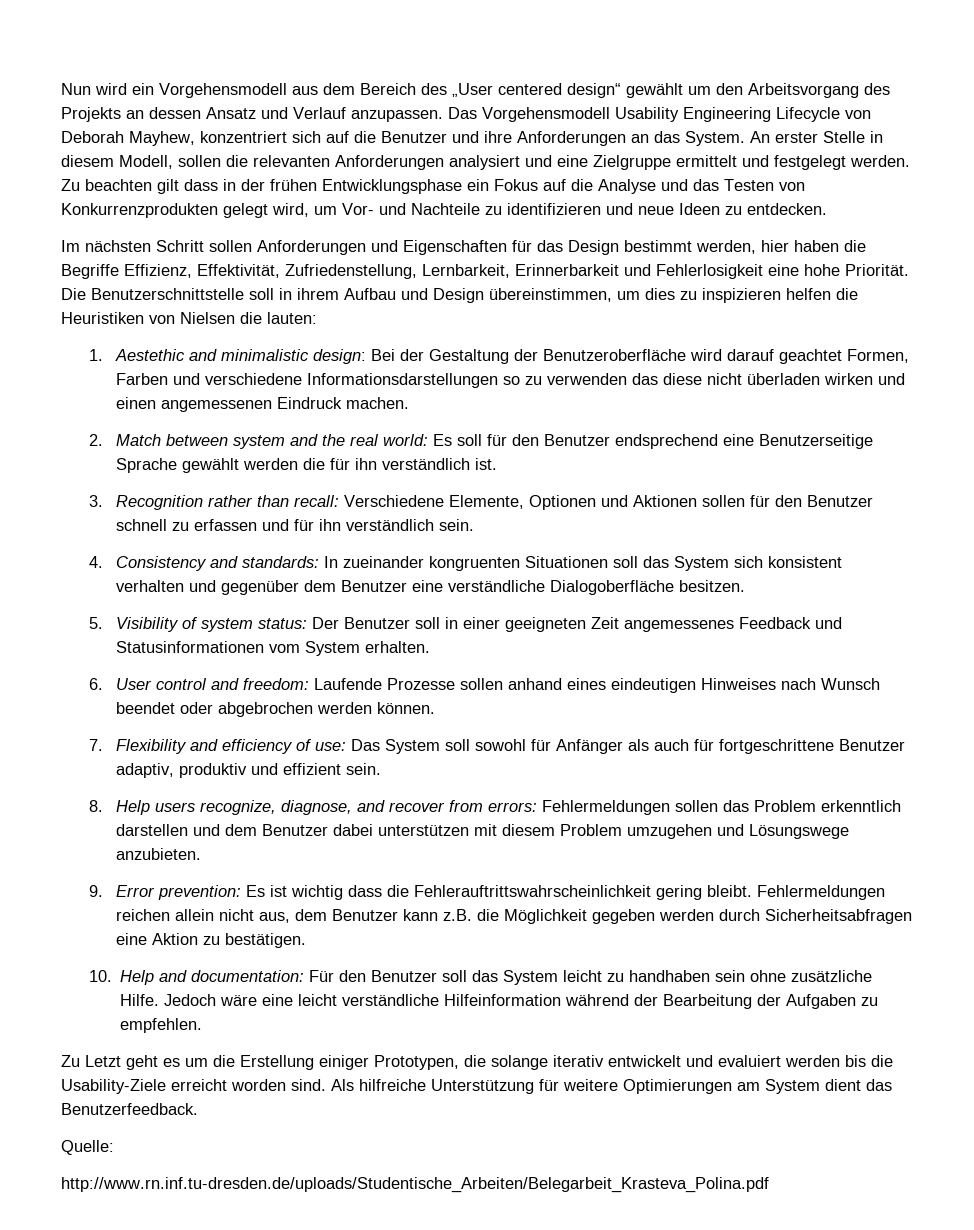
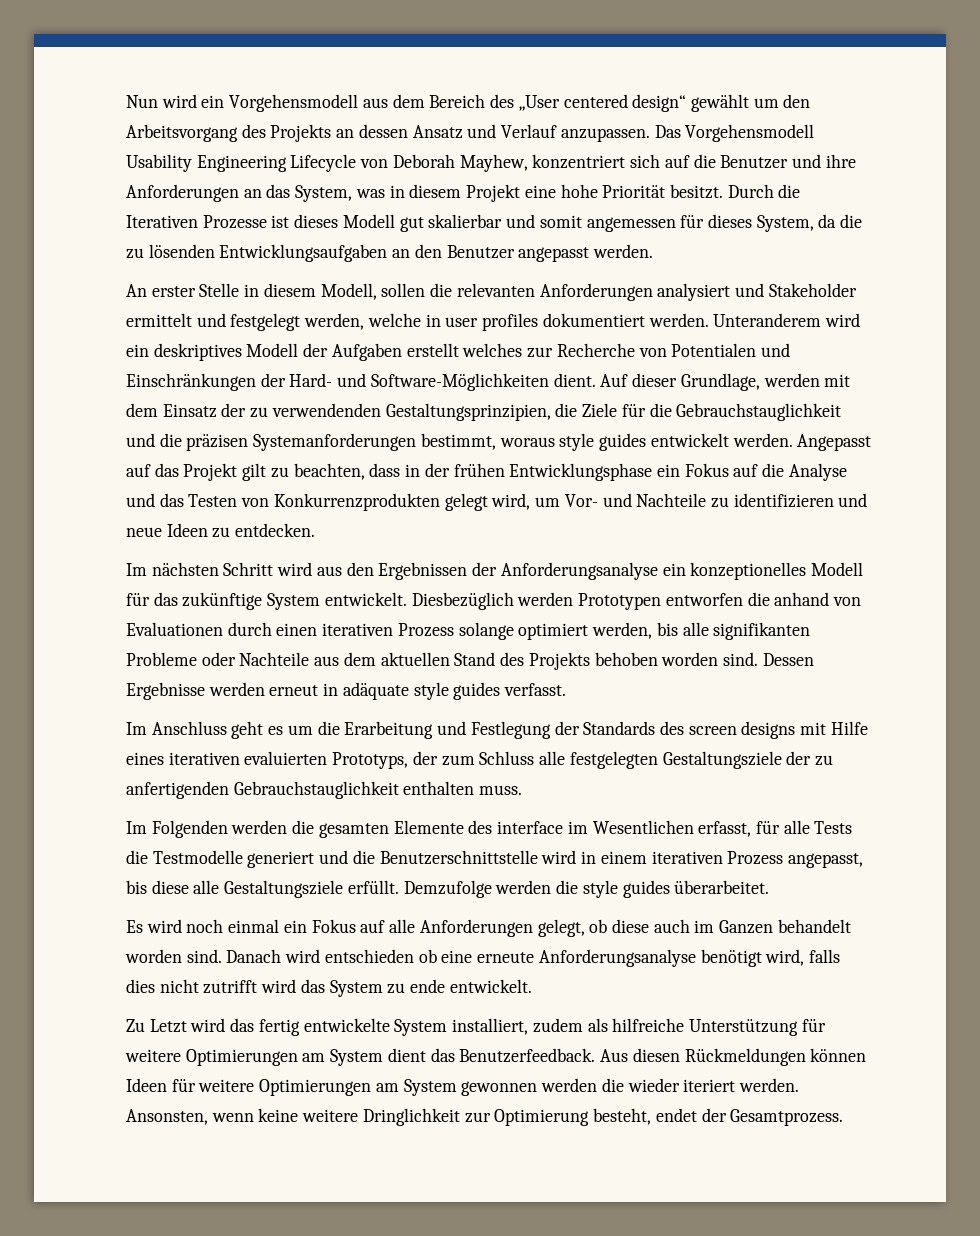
[685,131,745,146] System. -> [295,184,801,202] [126,214,863,232] [126,244,654,262] System, was in diesem Projekt eine hohe Priorität besitzt. Durch die Iterativen Prozesse ist dieses Modell gut skalierbar und somit angemessen für dieses System, da die zu lösenden Entwicklungsaufgaben an den Benutzer angepasst werden. //
[557,155,671,170] eine Zielgruppe -> [768,283,857,297] Stakeholder
[850,155,910,167] [61,179,179,194] werden. Zu beachten gilt -> [304,313,860,331] [126,343,790,361] [126,373,851,391] [126,403,842,421] [126,433,872,451] [126,463,365,481] werden, welche in user profiles dokumentiert werden. Unteranderem wird ein deskriptives Modell der Aufgaben erstellt welches zur Recherche von Potentialen und Einschränkungen der Hard- und Software-Möglichkeiten dient. Auf dieser Grundlage, werden mit dem Einsatz der zu verwendenden Gestaltungsprinzipien, die Ziele für die Gebrauchstauglichkeit und die präzisen Systemanforderungen bestimmt, woraus style guides entwickelt werden. Angepasst auf das Projekt gilt zu beachten,
[209,240,866,255] [61,264,909,279] [61,288,858,303] [61,312,317,324] [88,349,910,364] [116,373,906,388] [116,397,410,412] [88,434,874,449] [116,458,498,473] [88,495,874,510] [116,519,475,531] [88,556,843,571] [116,580,746,595] [88,617,843,632] [116,641,431,656] [88,678,881,693] [116,702,436,717] [88,739,906,754] [116,763,382,778] [88,800,902,815] [116,824,850,839] [116,848,202,860] [88,885,886,900] [116,909,913,924] [116,933,307,948] [88,970,872,985] [119,994,878,1009] [119,1018,202,1033] [61,1055,893,1070] [61,1079,354,1094] sollen Anforderungen und Eigenschaften für das Design bestimmt werden, hier haben die Begriffe Effizienz, Effektivität, Zufriedenstellung, Lernbarkeit, Erinnerbarkeit und Fehlerlosigkeit eine hohe Priorität. Die Benutzerschnittstelle soll in ihrem Aufbau und Design übereinstimmen, um dies zu inspizieren helfen die Heuristiken von Nielsen die lauten: // 1. Aestethic and minimalistic design: Bei der Gestaltung der Benutzeroberfläche wird darauf geachtet Formen, Farben und verschiedene Informationsdarstellungen so zu verwenden das diese nicht überladen wirken und einen angemessenen Eindruck machen. // 2. Match between system and the real world: Es soll für den Benutzer endsprechend eine Benutzerseitige Sprache gewählt werden die für ihn verständlich ist. // 3. Recognition rather than recall: Verschiedene Elemente, Optionen und Aktionen sollen für den Benutzer schnell zu erfassen und für ihn verständlich sein. // 4. Consistency and standards: In zueinander kongruenten Situationen soll das System sich konsistent verhalten und gegenüber dem Benutzer eine verständliche Dialogoberfläche besitzen. // 5. Visibility of system status: Der Benutzer soll in einer geeigneten Zeit angemessenes Feedback und Statusinformationen vom System erhalten. // 6. User control and freedom: Laufende Prozesse sollen anhand eines eindeutigen Hinweises nach Wunsch beendet oder abgebrochen werden können. // 7. Flexibility and efficiency of use: Das System soll sowohl für Anfänger als auch für fortgeschrittene Benutzer adaptiv, produktiv und effizient sein. // 8. Help users recognize, diagnose, and recover from errors: Fehlermeldungen sollen das Problem erkenntlich darstellen und dem Benutzer dabei unterstützen mit diesem Problem umzugehen und Lösungswege anzubieten. // 9. Error prevention: Es ist wichtig dass die Fehlerauftrittswahrscheinlichkeit gering bleibt. Fehlermeldungen reichen allein nicht aus, dem Benutzer kann z.B. die Möglichkeit gegeben werden durch Sicherheitsabfragen eine Aktion zu bestätigen. // 10. Help and documentation: Für den Benutzer soll das System leicht zu handhaben sein ohne zusätzliche Hilfe. Jedoch wäre eine leicht verständliche Hilfeinformation während der Bearbeitung der Aufgaben zu empfehlen. // Zu Letzt geht es um die Erstellung einiger Prototypen, die solange iterativ entwickelt und evaluiert werden bis die Usability-Ziele erreicht worden sind. Als -> [277,562,863,580] [126,592,861,610] [126,622,811,640] [126,652,814,670] [126,682,567,700] [126,721,868,739] [126,751,833,769] [126,781,523,799] [126,820,853,838] [126,850,863,868] [126,880,770,898] [126,919,851,937] [125,949,840,967] [126,979,532,997] [126,1018,608,1036] wird aus den Ergebnissen der Anforderungsanalyse ein konzeptionelles Modell für das zukünftige System entwickelt. Diesbezüglich werden Prototypen entworfen die anhand von Evaluationen durch einen iterativen Prozess solange optimiert werden, bis alle signifikanten Probleme oder Nachteile aus dem aktuellen Stand des Projekts behoben worden sind. Dessen Ergebnisse werden erneut in adäquate style guides verfasst. // Im Anschluss geht es um die Erarbeitung und Festlegung der Standards des screen designs mit Hilfe eines iterativen evaluierten Prototyps, der zum Schluss alle festgelegten Gestaltungsziele der zu anfertigenden Gebrauchstauglichkeit enthalten muss. // Im Folgenden werden die gesamten Elemente des interface im Wesentlichen erfasst, für alle Tests die Testmodelle generiert und die Benutzerschnittstelle wird in einem iterativen Prozess angepasst, bis diese alle Gestaltungsziele erfüllt. Demzufolge werden die style guides überarbeitet. // Es wird noch einmal ein Fokus auf alle Anforderungen gelegt, ob diese auch im Ganzen behandelt worden sind. Danach wird entschieden ob eine erneute Anforderungsanalyse benötigt wird, falls dies nicht zutrifft wird das System zu ende entwickelt. // Zu Letzt wird das fertig entwickelte System installiert, zudem als
[61,1140,114,1155] [61,1177,769,1193] // Quelle: // http://www.rn.inf.tu-dresden.de/uploads/Studentische_Arbeiten/Belegarbeit_Krasteva_Polina.pdf -> [600,1048,867,1066] [126,1078,799,1096] [126,1108,844,1126] Aus diesen Rückmeldungen können Ideen für weitere Optimierungen am System gewonnen werden die wieder iteriert werden. Ansonsten, wenn keine weitere Dringlichkeit zur Optimierung besteht, endet der Gesamtprozess.

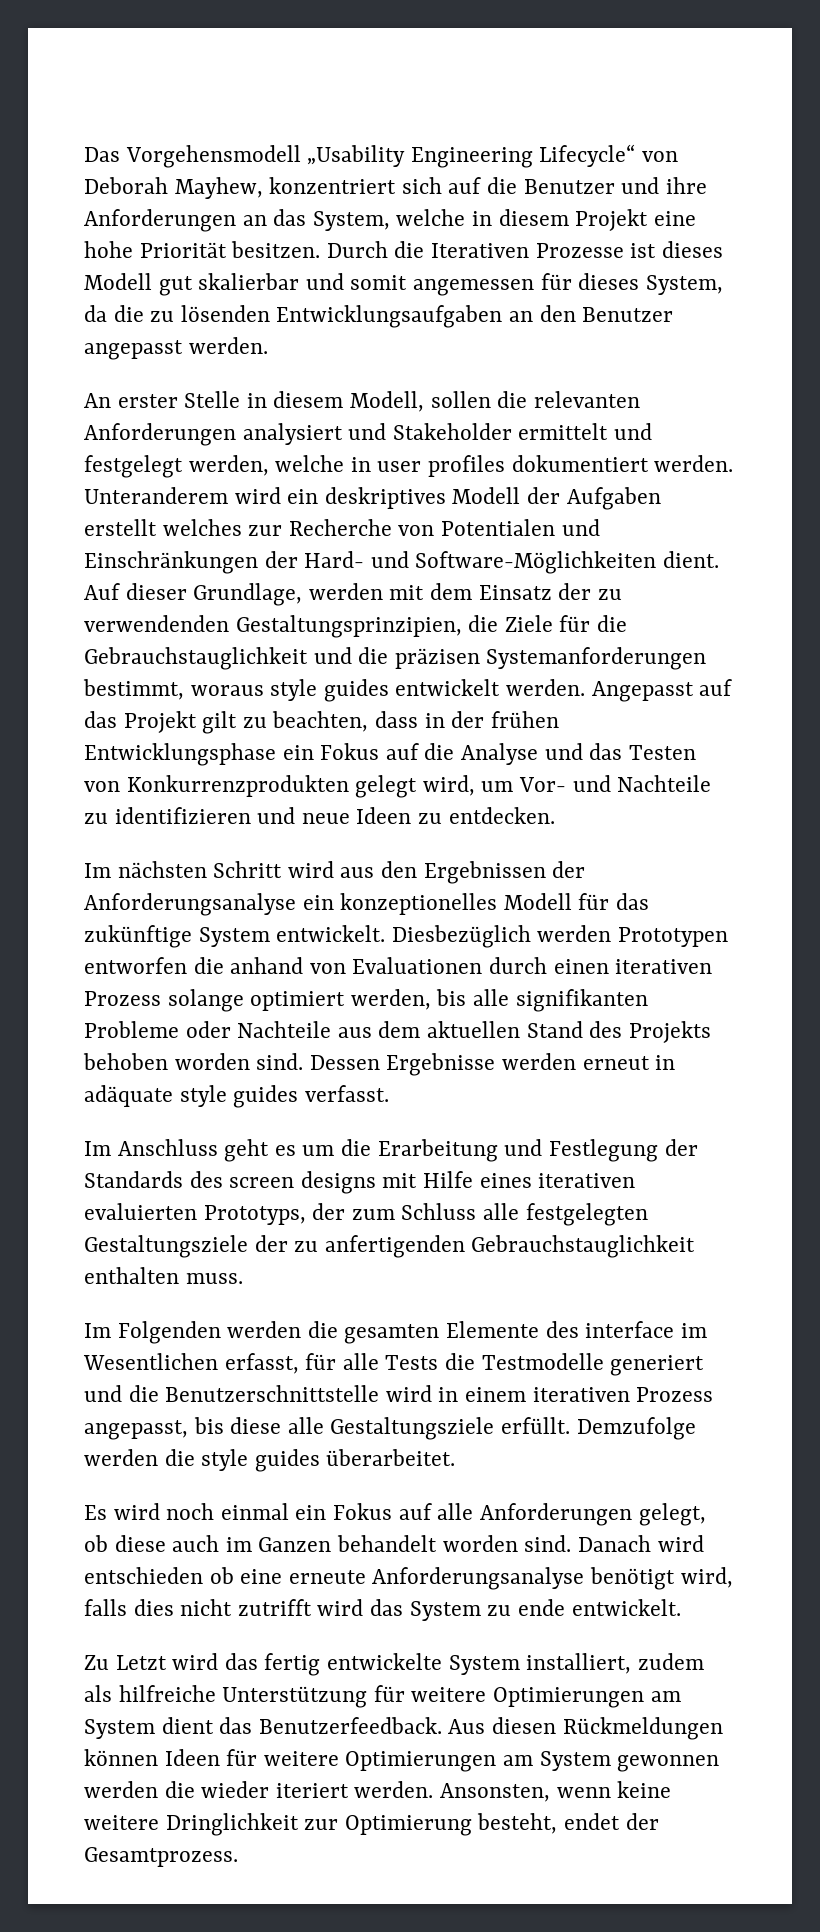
[126,94,811,112] [126,124,815,142] [126,154,357,172] Nun wird ein Vorgehensmodell aus dem Bereich des „User centered design“ gewählt um den Arbeitsvorgang des Projekts an dessen Ansatz und Verlauf anzupassen. Das Vorgehensmodell Usability Engineering Lifecycle -> [84,144,636,168] Das Vorgehensmodell „Usability Engineering Lifecycle“
[355,189,385,198] was -> [396,209,466,226] welche
[669,184,723,199] besitzt. -> [231,241,321,258] besitzen.

